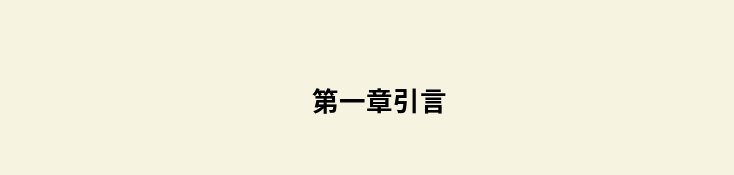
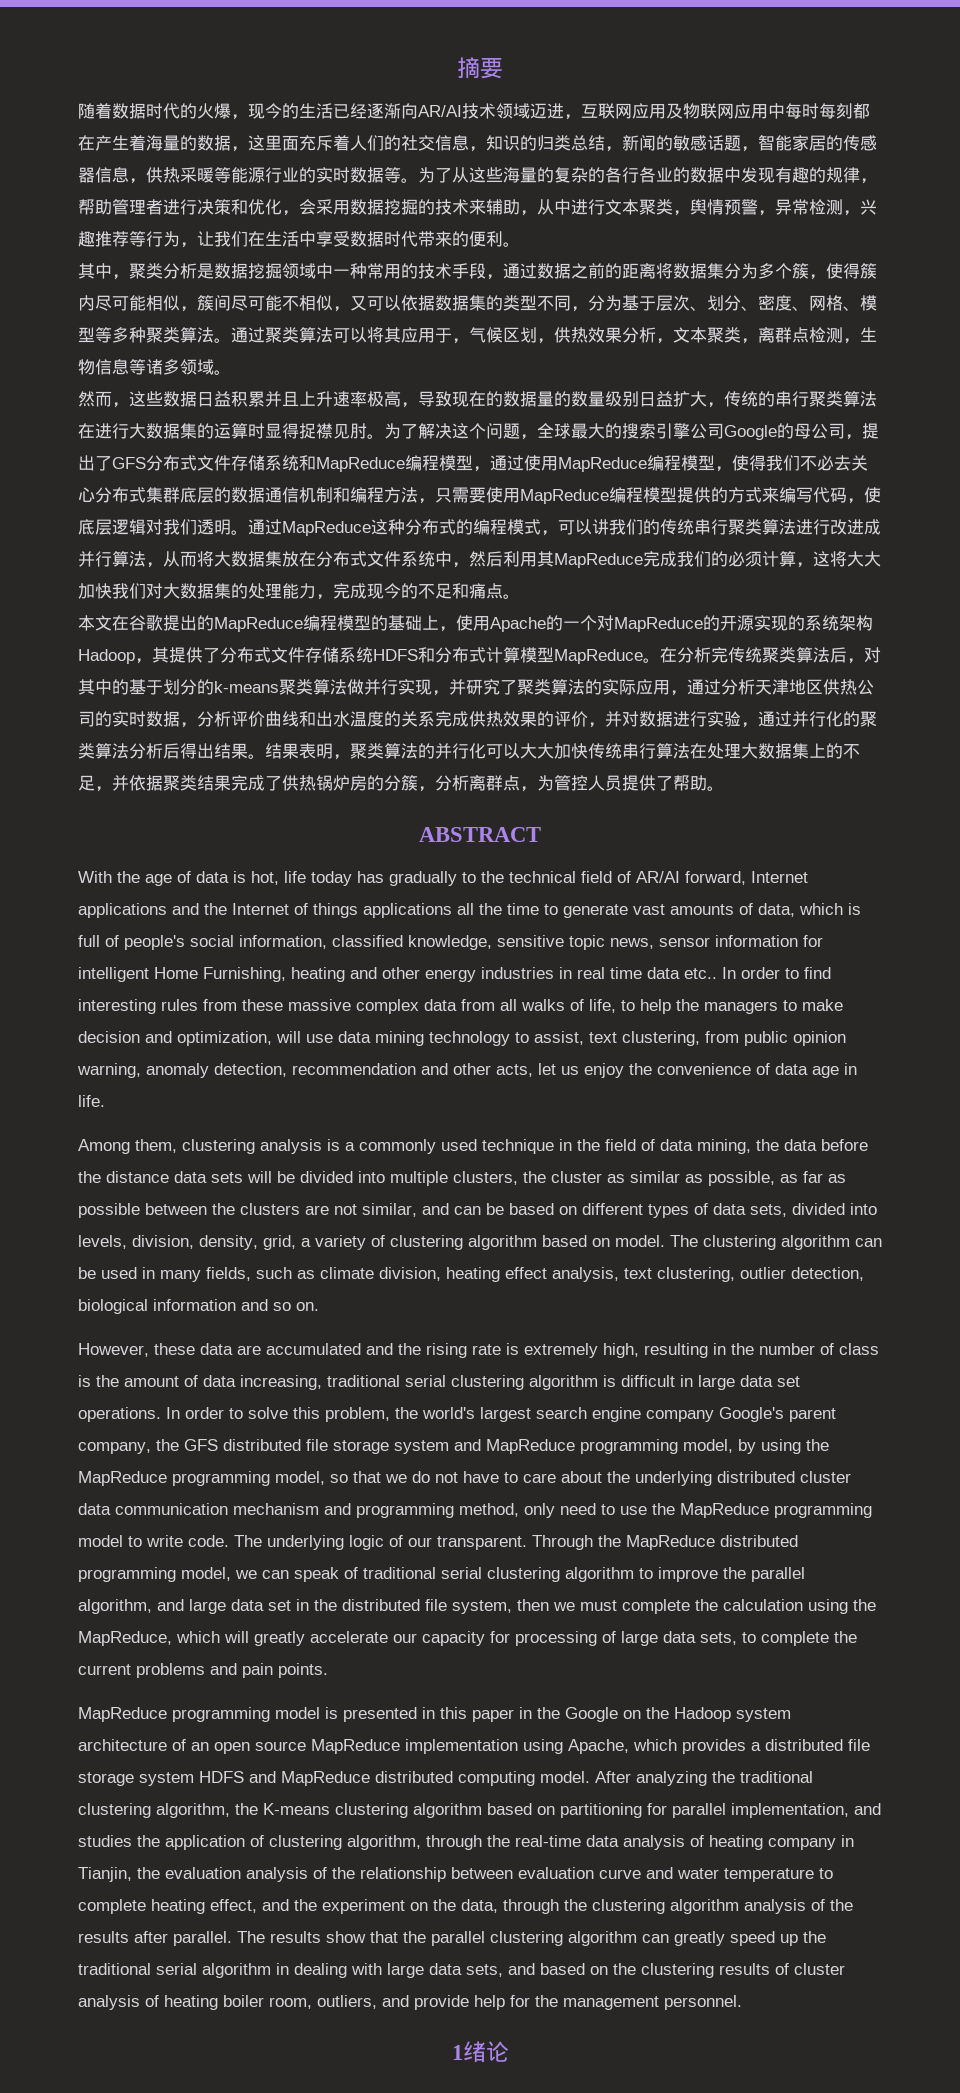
[312,88,447,114] 第一章引言 -> [457,57,503,79] [78,103,870,120] [78,134,877,152] [78,167,877,184] [78,199,877,216] [78,231,520,248] [78,263,877,280] [78,295,877,312] [78,327,877,344] [78,359,231,375] [78,391,877,408] [78,423,879,440] [78,455,868,472] [78,487,881,504] [78,519,881,536] [78,551,881,568] [78,583,520,600] [78,615,873,632] [78,647,881,664] [78,679,874,696] [78,711,877,728] [78,743,860,760] [78,775,724,792] [419,827,541,842] [78,871,808,886] [78,903,861,918] [78,935,823,950] [78,967,831,982] [78,999,843,1014] [78,1031,846,1046] [77,1063,857,1078] [78,1095,105,1107] [78,1139,868,1154] [78,1171,846,1186] [78,1203,877,1218] [78,1235,882,1250] [78,1267,864,1282] [78,1299,319,1314] [78,1343,879,1358] [78,1375,800,1390] [78,1407,836,1422] [78,1439,829,1454] [78,1471,851,1486] [78,1503,872,1518] [78,1535,798,1550] [78,1567,805,1582] [78,1599,876,1614] [78,1631,857,1646] [78,1663,328,1678] [78,1707,791,1722] [78,1739,870,1754] [78,1771,813,1786] [78,1803,881,1818] [78,1835,854,1850] [78,1867,833,1882] [78,1899,853,1914] [78,1931,826,1946] [78,1963,845,1978] [78,1995,742,2010] [451,2041,509,2063] 摘要 // 随着数据时代的火爆，现今的生活已经逐渐向AR/AI技术领域迈进，互联网应用及物联网应用中每时每刻都在产生着海量的数据，这里面充斥着人们的社交信息，知识的归类总结，新闻的敏感话题，智能家居的传感器信息，供热采暖等能源行业的实时数据等。为了从这些海量的复杂的各行各业的数据中发现有趣的规律，帮助管理者进行决策和优化，会采用数据挖掘的技术来辅助，从中进行文本聚类，舆情预警，异常检测，兴趣推荐等行为，让我们在生活中享受数据时代带来的便利。 // 其中，聚类分析是数据挖掘领域中一种常用的技术手段，通过数据之前的距离将数据集分为多个簇，使得簇内尽可能相似，簇间尽可能不相似，又可以依据数据集的类型不同，分为基于层次、划分、密度、网格、模型等多种聚类算法。通过聚类算法可以将其应用于，气候区划，供热效果分析，文本聚类，离群点检测，生物信息等诸多领域。 // 然而，这些数据日益积累并且上升速率极高，导致现在的数据量的数量级别日益扩大，传统的串行聚类算法在进行大数据集的运算时显得捉襟见肘。为了解决这个问题，全球最大的搜索引擎公司Google的母公司，提出了GFS分布式文件存储系统和MapReduce编程模型，通过使用MapReduce编程模型，使得我们不必去关心分布式集群底层的数据通信机制和编程方法，只需要使用MapReduce编程模型提供的方式来编写代码，使底层逻辑对我们透明。通过MapReduce这种分布式的编程模式，可以讲我们的传统串行聚类算法进行改进成并行算法，从而将大数据集放在分布式文件系统中，然后利用其MapReduce完成我们的必须计算，这将大大加快我们对大数据集的处理能力，完成现今的不足和痛点。 // 本文在谷歌提出的MapReduce编程模型的基础上，使用Apache的一个对MapReduce的开源实现的系统架构Hadoop，其提供了分布式文件存储系统HDFS和分布式计算模型MapReduce。在分析完传统聚类算法后，对其中的基于划分的k-means聚类算法做并行实现，并研究了聚类算法的实际应用，通过分析天津地区供热公司的实时数据，分析评价曲线和出水温度的关系完成供热效果的评价，并对数据进行实验，通过并行化的聚类算法分析后得出结果。结果表明，聚类算法的并行化可以大大加快传统串行算法在处理大数据集上的不足，并依据聚类结果完成了供热锅炉房的分簇，分析离群点，为管控人员提供了帮助。 // ABSTRACT // With the age of data is hot, life today has gradually to the technical field of AR/AI forward, Internet applications and the Internet of things applications all the time to generate vast amounts of data, which is full of people's social information, classified knowledge, sensitive topic news, sensor information for intelligent Home Furnishing, heating and other energy industries in real time data etc.. In order to find interesting rules from these massive complex data from all walks of life, to help the managers to make decision and optimization, will use data mining technology to assist, text clustering, from public opinion warning, anomaly detection, recommendation and other acts, let us enjoy the convenience of data age in life. // Among them, clustering analysis is a commonly used technique in the field of data mining, the data before the distance data sets will be divided into multiple clusters, the cluster as similar as possible, as far as possible between the clusters are not similar, and can be based on different types of data sets, divided into levels, division, density, grid, a variety of clustering algorithm based on model. The clustering algorithm can be used in many fields, such as climate division, heating effect analysis, text clustering, outlier detection, biological information and so on. // However, these data are accumulated and the rising rate is extremely high, resulting in the number of class is the amount of data increasing, traditional serial clustering algorithm is difficult in large data set operations. In order to solve this problem, the world's largest search engine company Google's parent company, the GFS distributed file storage system and MapReduce programming model, by using the MapReduce programming model, so that we do not have to care about the underlying distributed cluster data communication mechanism and programming method, only need to use the MapReduce programming model to write code. The underlying logic of our transparent. Through the MapReduce distributed programming model, we can speak of traditional serial clustering algorithm to improve the parallel algorithm, and large data set in the distributed file system, then we must complete the calculation using the MapReduce, which will greatly accelerate our capacity for processing of large data sets, to complete the current problems and pain points. // MapReduce programming model is presented in this paper in the Google on the Hadoop system architecture of an open source MapReduce implementation using Apache, which provides a distributed file storage system HDFS and MapReduce distributed computing model. After analyzing the traditional clustering algorithm, the K-means clustering algorithm based on partitioning for parallel implementation, and studies the application of clustering algorithm, through the real-time data analysis of heating company in Tianjin, the evaluation analysis of the relationship between evaluation curve and water temperature to complete heating effect, and the experiment on the data, through the clustering algorithm analysis of the results after parallel. The results show that the parallel clustering algorithm can greatly speed up the traditional serial algorithm in dealing with large data sets, and based on the clustering results of cluster analysis of heating boiler room, outliers, and provide help for the management personnel. // 1绪论

